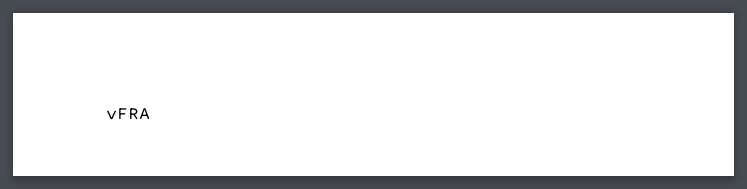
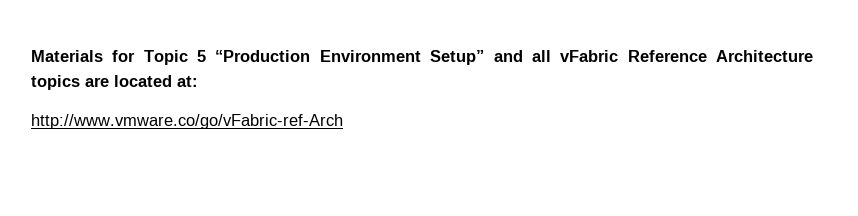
[106,108,150,120] vFRA -> [31,50,814,65] [31,75,198,90] [31,114,343,129] Materials for Topic 5 “Production Environment Setup” and all vFabric Reference Architecture topics are located at: // http://www.vmware.co/go/vFabric-ref-Arch

